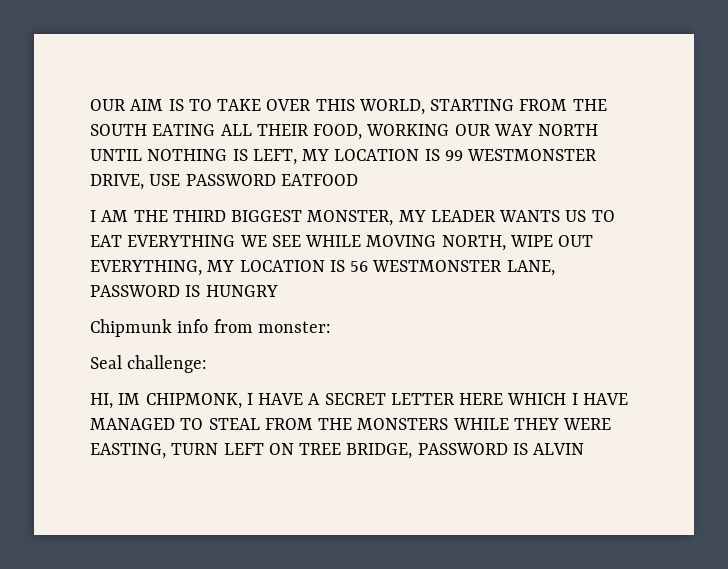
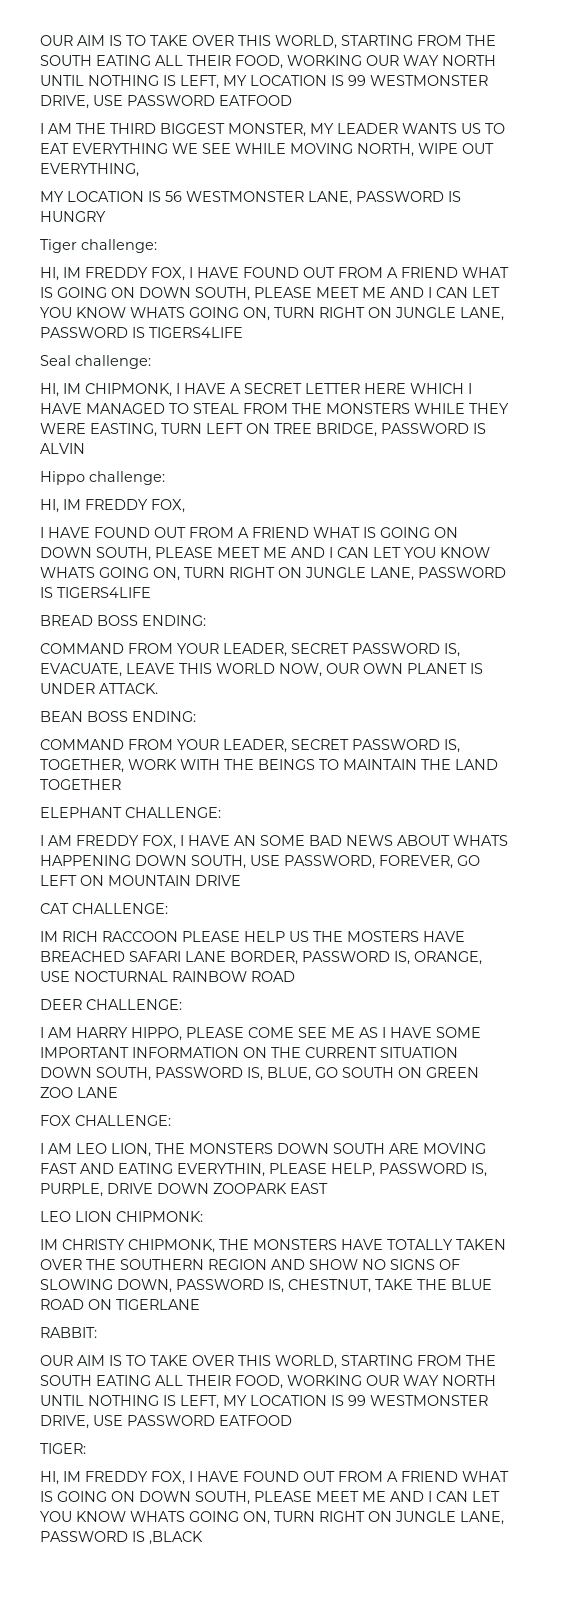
(202, 268) none -> (139, 170) //
[90,319,331,337] Chipmunk info from monster: -> [40,239,157,253] [40,267,509,281] [40,287,500,301] [40,307,504,321] [40,327,243,338] Tiger challenge: // HI, IM FREDDY FOX, I HAVE FOUND OUT FROM A FRIEND WHAT IS GOING ON DOWN SOUTH, PLEASE MEET ME AND I CAN LET YOU KNOW WHATS GOING ON, TURN RIGHT ON JUNGLE LANE, PASSWORD IS TIGERS4LIFE
(585, 449) none -> [40,471,165,485] [40,499,185,513] [40,527,458,538] [40,547,490,561] [40,567,506,581] [40,587,151,598] [40,615,206,626] [40,643,460,657] [40,663,483,677] [40,683,158,694] [40,711,196,722] [40,739,460,753] [40,759,498,773] [40,779,121,790] [40,807,221,818] [40,835,508,849] [40,855,480,869] [40,875,241,886] [40,903,168,914] [40,931,465,942] [40,951,482,965] [40,971,295,982] [40,999,182,1010] [40,1027,481,1041] [40,1047,458,1058] [40,1067,479,1081] [40,1087,118,1098] [40,1115,171,1126] [40,1143,486,1157] [40,1163,487,1177] [40,1183,328,1197] [40,1211,203,1222] [40,1239,506,1253] [40,1259,460,1270] [40,1279,492,1293] [40,1299,200,1310] [40,1327,97,1338] [40,1355,496,1369] [40,1375,496,1389] [40,1395,488,1409] [40,1415,292,1429] [40,1443,86,1454] [40,1471,509,1485] [40,1491,500,1505] [40,1511,504,1525] [40,1531,203,1545] // Hippo challenge: // HI, IM FREDDY FOX, // I HAVE FOUND OUT FROM A FRIEND WHAT IS GOING ON DOWN SOUTH, PLEASE MEET ME AND I CAN LET YOU KNOW WHATS GOING ON, TURN RIGHT ON JUNGLE LANE, PASSWORD IS TIGERS4LIFE // BREAD BOSS ENDING: // COMMAND FROM YOUR LEADER, SECRET PASSWORD IS, EVACUATE, LEAVE THIS WORLD NOW, OUR OWN PLANET IS UNDER ATTACK. // BEAN BOSS ENDING: // COMMAND FROM YOUR LEADER, SECRET PASSWORD IS, TOGETHER, WORK WITH THE BEINGS TO MAINTAIN THE LAND TOGETHER // ELEPHANT CHALLENGE: // I AM FREDDY FOX, I HAVE AN SOME BAD NEWS ABOUT WHATS HAPPENING DOWN SOUTH, USE PASSWORD, FOREVER, GO LEFT ON MOUNTAIN DRIVE // CAT CHALLENGE: // IM RICH RACCOON PLEASE HELP US THE MOSTERS HAVE BREACHED SAFARI LANE BORDER, PASSWORD IS, ORANGE, USE NOCTURNAL RAINBOW ROAD // DEER CHALLENGE: // I AM HARRY HIPPO, PLEASE COME SEE ME AS I HAVE SOME IMPORTANT INFORMATION ON THE CURRENT SITUATION DOWN SOUTH, PASSWORD IS, BLUE, GO SOUTH ON GREEN ZOO LANE // FOX CHALLENGE: // I AM LEO LION, THE MONSTERS DOWN SOUTH ARE MOVING FAST AND EATING EVERYTHIN, PLEASE HELP, PASSWORD IS, PURPLE, DRIVE DOWN ZOOPARK EAST // LEO LION CHIPMONK: // IM CHRISTY CHIPMONK, THE MONSTERS HAVE TOTALLY TAKEN OVER THE SOUTHERN REGION AND SHOW NO SIGNS OF SLOWING DOWN, PASSWORD IS, CHESTNUT, TAKE THE BLUE ROAD ON TIGERLANE // RABBIT: // OUR AIM IS TO TAKE OVER THIS WORLD, STARTING FROM THE SOUTH EATING ALL THEIR FOOD, WORKING OUR WAY NORTH UNTIL NOTHING IS LEFT, MY LOCATION IS 99 WESTMONSTER DRIVE, USE PASSWORD EATFOOD // TIGER: // HI, IM FREDDY FOX, I HAVE FOUND OUT FROM A FRIEND WHAT IS GOING ON DOWN SOUTH, PLEASE MEET ME AND I CAN LET YOU KNOW WHATS GOING ON, TURN RIGHT ON JUNGLE LANE, PASSWORD IS ,BLACK

